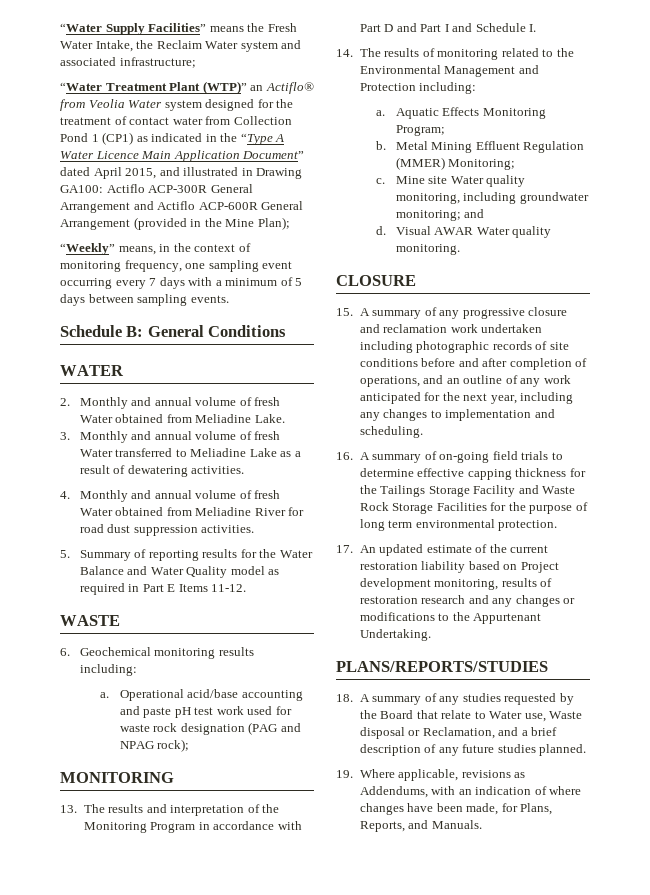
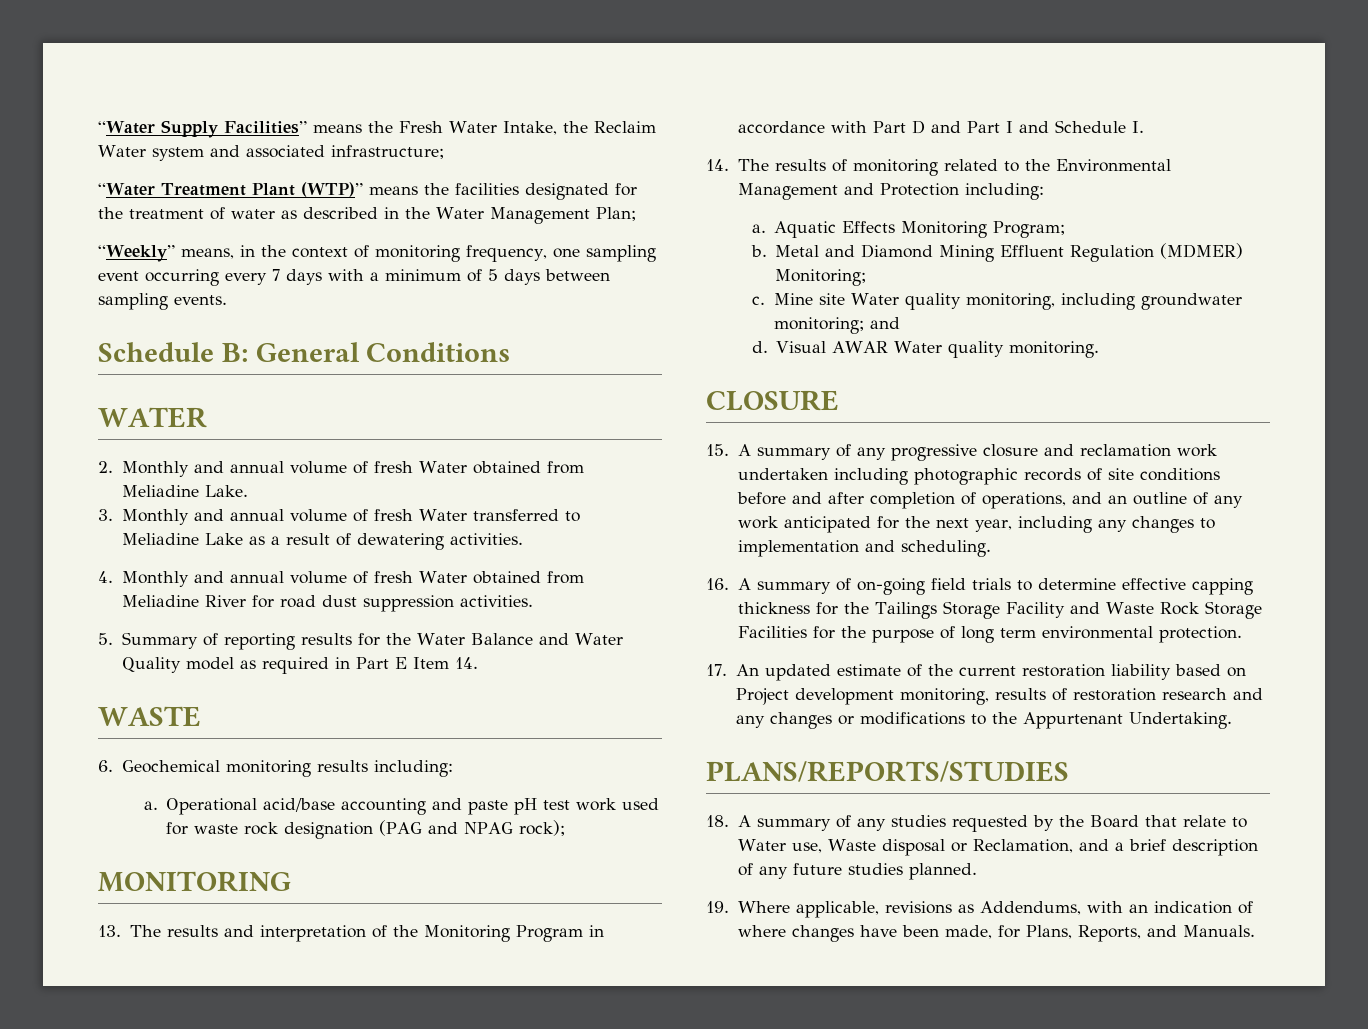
[250,82,314,94] [60,99,294,111] [60,116,292,125] [60,132,285,145] [60,150,305,162] [60,167,303,179] [60,184,253,193] [60,201,304,213] [60,217,290,230] an Actiflo® from Veolia Water system designed for the treatment of contact water from Collection Pond 1 (CP1) as indicated in the “Type A Water Licence Main Application Document” dated April 2015, and illustrated in Drawing GA100: Actiflo ACP-300R General Arrangement and Actiflo ACP-600R General Arrangement (provided in the Mine Plan); -> [368,183,637,200] [98,207,636,224] means the facilities designated for the treatment of water as described in the Water Management Plan;
[178,584,247,592] Items 11-12. -> [412,657,478,669] Item 14.
(428, 145) none -> [825,244,934,258] and Diamond
[395,157,445,170] (MMER) -> [1160,243,1244,259] (MDMER)

